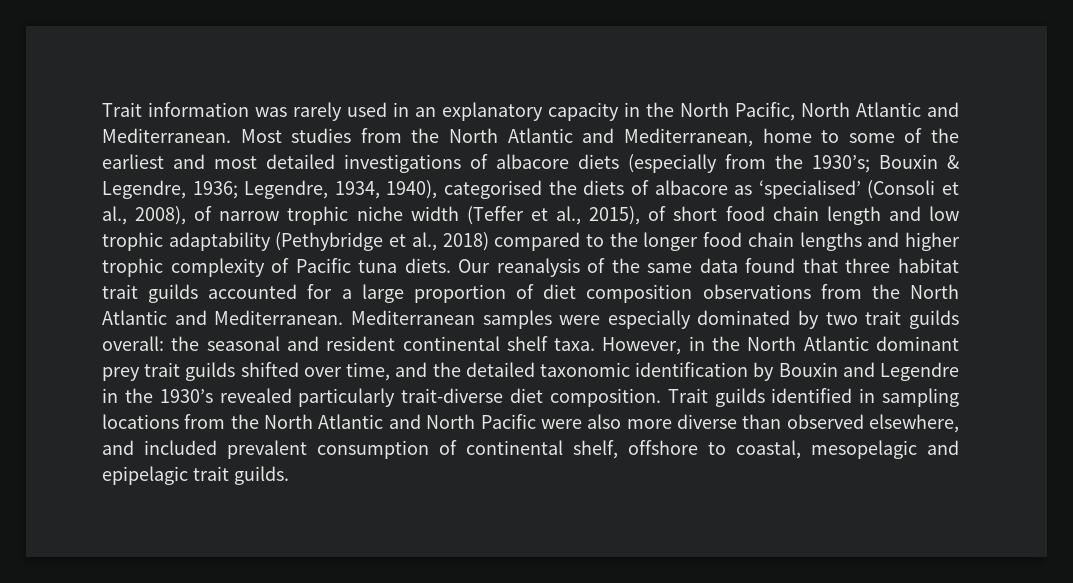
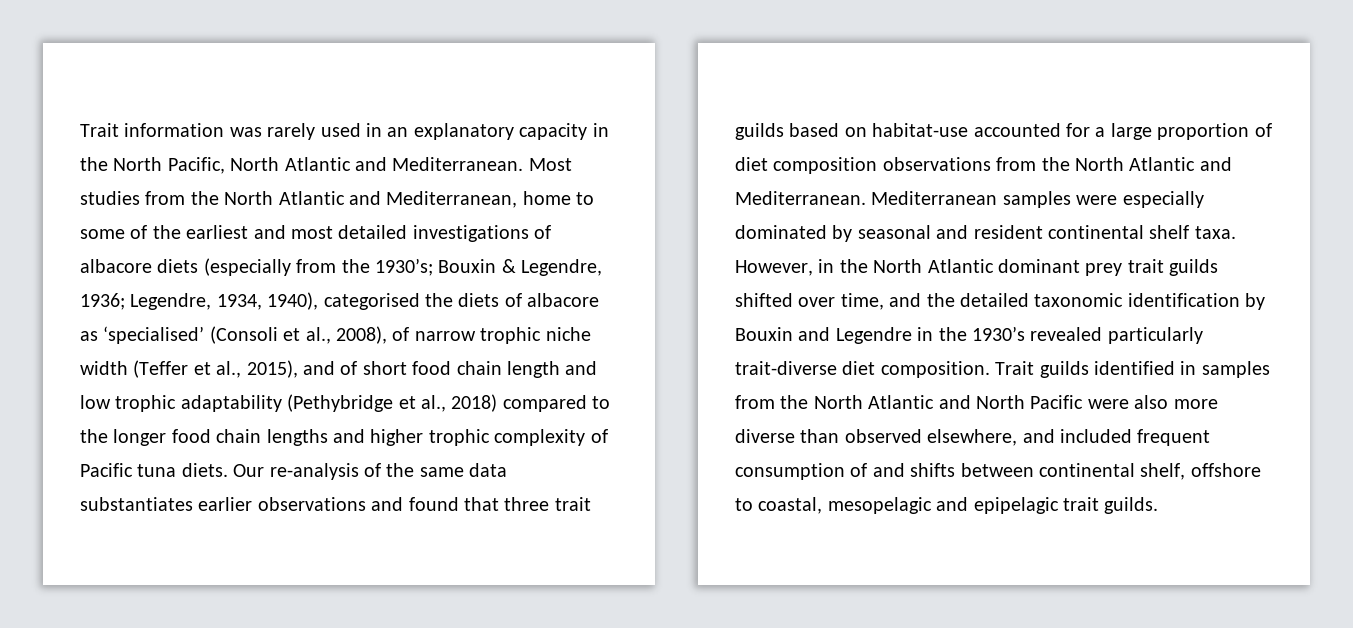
(641, 215) none -> [303,361,335,375] and
[496,258,580,277] reanalysis -> [269,463,359,480] re-analysis
(738, 265) none -> [80,497,404,511] substantiates earlier observations and
[898,258,959,273] [102,284,199,303] habitat trait guilds -> [554,497,591,511] [735,123,969,140] trait guilds based on habitat-use
[825,310,959,329] [102,336,200,351] two trait guilds overall: the -> (853, 233) none
[882,388,960,407] [102,414,179,429] sampling locations -> [1201,361,1270,378] samples
[227,440,307,459] prevalent -> [1137,429,1211,446] frequent
(457, 447) none -> [872,463,1034,477] and shifts between

